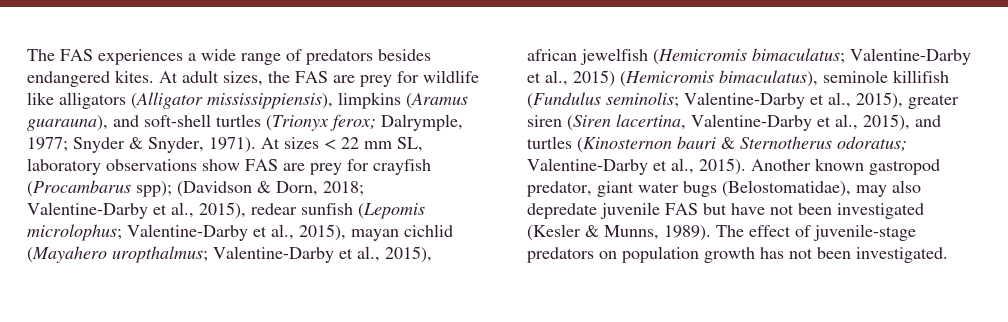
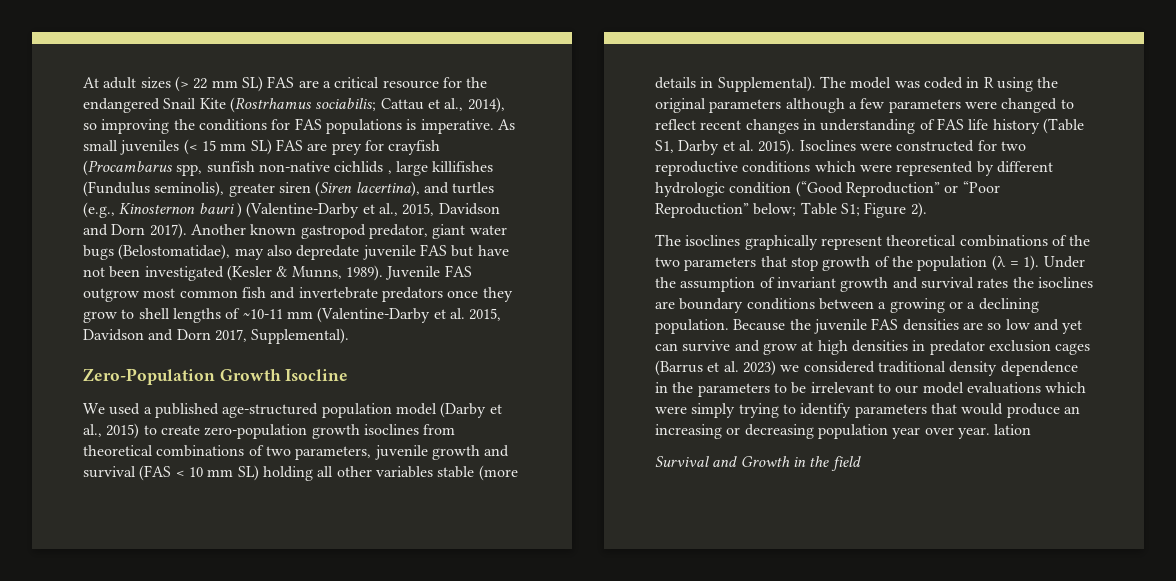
[27,49,431,65] [27,70,479,87] [27,92,468,109] [27,114,463,131] [27,137,423,153] [27,158,240,175] The FAS experiences a wide range of predators besides endangered kites. At adult sizes, the FAS are prey for wildlife like alligators (Alligator mississippiensis), limpkins (Aramus guarauna), and soft-shell turtles (Trionyx ferox; Dalrymple, 1977; Snyder & Snyder, 1971). At sizes < 22 mm SL, laboratory observations show -> [83,76,488,92] [83,97,505,113] [83,118,515,134] [83,139,272,155] At adult sizes (> 22 mm SL) FAS are a critical resource for the endangered Snail Kite (Rostrhamus sociabilis; Cattau et al., 2014), so improving the conditions for FAS populations is imperative. As small juveniles (< 15 mm SL)
[136,181,364,197] [27,202,425,219] [27,224,453,241] [27,246,432,263] [527,48,971,65] [527,70,949,87] [527,92,959,109] [527,114,941,131] [527,136,907,153] [527,158,746,175] spp); (Davidson & Dorn, 2018; Valentine-Darby et al., 2015), redear sunfish (Lepomis microlophus; Valentine-Darby et al., 2015), mayan cichlid (Mayahero uropthalmus; Valentine-Darby et al., 2015), african jewelfish (Hemicromis bimaculatus; Valentine-Darby et al., 2015) (Hemicromis bimaculatus), seminole killifish (Fundulus seminolis; Valentine-Darby et al., 2015), greater siren (Siren lacertina, Valentine-Darby et al., 2015), and turtles (Kinosternon bauri & Sternotherus odoratus; Valentine-Darby et al., 2015). -> [176,161,494,176] [83,181,495,197] [83,202,500,218] [83,223,187,239] spp, sunfish non-native cichlids , large killifishes (Fundulus seminolis), greater siren (Siren lacertina), and turtles (e.g., Kinosternon bauri ) (Valentine-Darby et al., 2015, Davidson and Dorn 2017).
[716,224,916,241] [527,246,948,263] The effect of juvenile-stage predators on population growth has not been investigated. -> [385,265,472,280] [83,287,513,302] [83,307,502,323] [83,328,350,344] [83,368,349,385] [83,402,502,418] [83,423,456,439] [83,445,510,460] [83,465,518,481] [655,76,1059,92] [655,98,1074,113] [655,118,1084,134] [655,139,1026,155] [655,161,1053,176] [655,181,1000,197] [655,202,927,218] [655,234,1091,250] [655,255,1085,271] [655,277,1093,292] [655,298,1039,313] [655,318,1083,334] [655,340,1091,355] [655,360,1078,376] [655,382,1087,397] [655,403,1080,418] [655,424,1032,439] [655,456,861,471] Juvenile FAS outgrow most common fish and invertebrate predators once they grow to shell lengths of ~10-11 mm (Valentine-Darby et al. 2015, Davidson and Dorn 2017, Supplemental). // Zero-Population Growth Isocline // We used a published age-structured population model (Darby et al., 2015) to create zero-population growth isoclines from theoretical combinations of two parameters, juvenile growth and survival (FAS < 10 mm SL) holding all other variables stable (more details in Supplemental). The model was coded in R using the original parameters although a few parameters were changed to reflect recent changes in understanding of FAS life history (Table S1, Darby et al. 2015). Isoclines were constructed for two reproductive conditions which were represented by different hydrologic condition (“Good Reproduction” or “Poor Reproduction” below; Table S1; Figure 2). // The isoclines graphically represent theoretical combinations of the two parameters that stop growth of the population (λ = 1). Under the assumption of invariant growth and survival rates the isoclines are boundary conditions between a growing or a declining population. Because the juvenile FAS densities are so low and yet can survive and grow at high densities in predator exclusion cages (Barrus et al. 2023) we considered traditional density dependence in the parameters to be irrelevant to our model evaluations which were simply trying to identify parameters that would produce an increasing or decreasing population year over year. lation // Survival and Growth in the field

